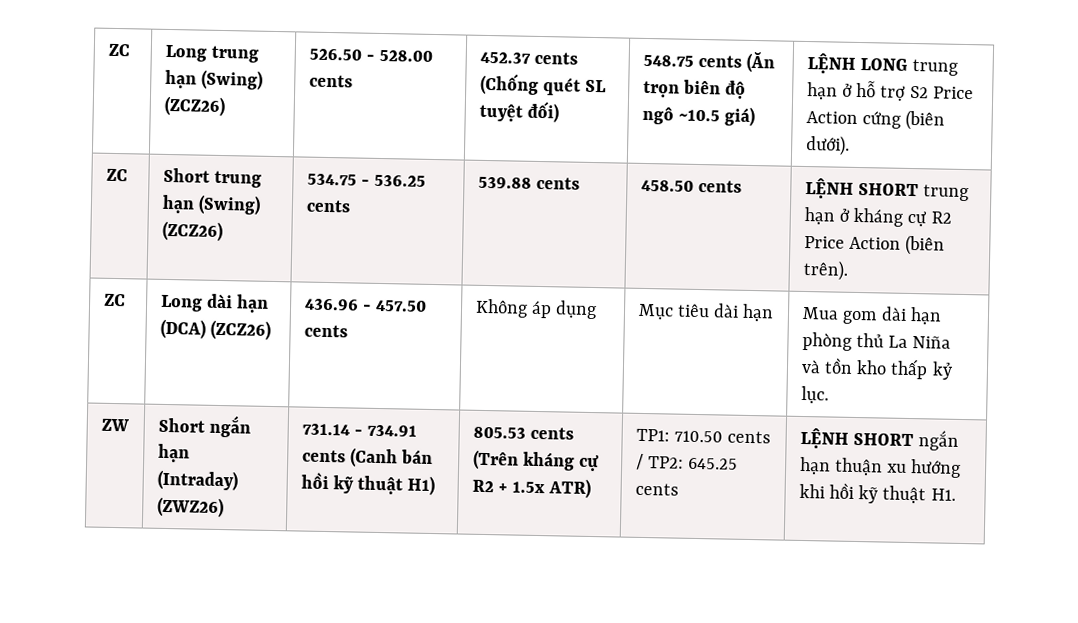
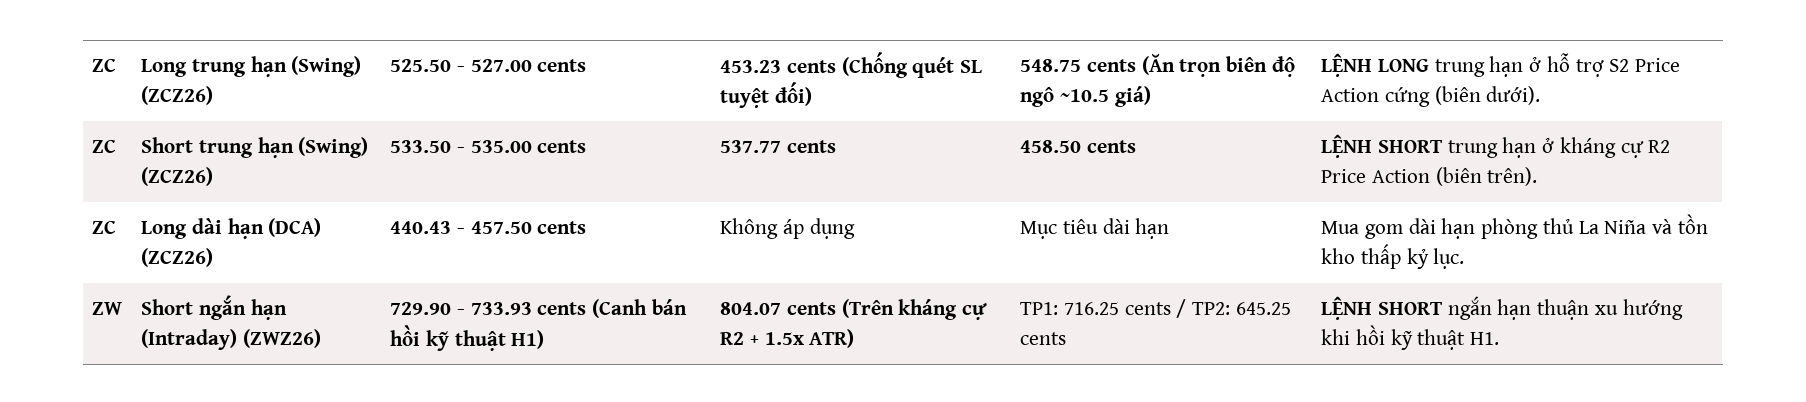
[308,48,434,62] [308,74,353,88] [479,51,531,64] 526.50 - 528.00 cents | 452.37 -> [390,59,587,72] [720,60,782,73] 525.50 - 527.00 cents | 453.23
[306,173,427,187] [305,199,351,213] [477,176,532,189] 534.75 - 536.25 cents | 539.88 -> [390,140,587,153] [720,140,782,153] 533.50 - 535.00 cents | 537.77
[303,298,359,311] 436.96 -> [390,221,452,234] 440.43
[301,423,418,437] 731.14 - 734.91 -> [390,302,532,315] 729.90 - 733.93
[472,426,526,439] 805.53 -> [720,302,782,315] 804.07
[673,430,723,443] 710.50 -> [1064,302,1120,315] 716.25

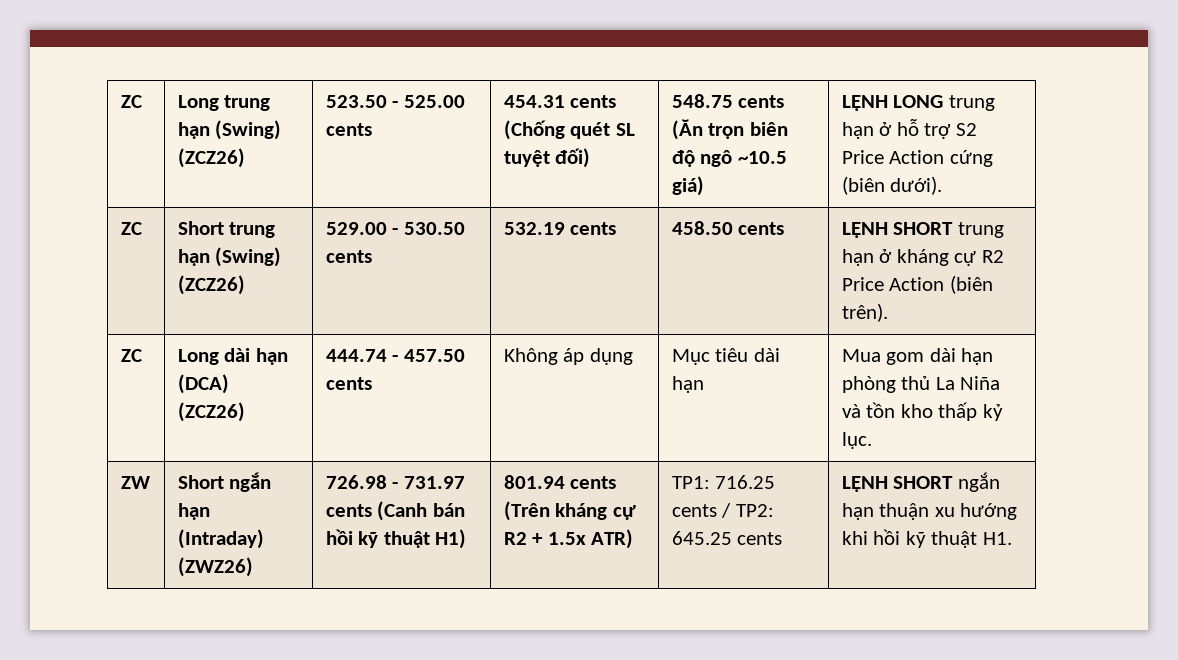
[390,59,587,72] [720,60,782,73] 525.50 - 527.00 cents | 453.23 -> [325,95,465,108] [325,123,372,136] [503,95,565,108] 523.50 - 525.00 cents | 454.31
[390,140,587,153] [720,140,782,153] 533.50 - 535.00 cents | 537.77 -> [325,222,465,235] [325,250,372,263] [503,222,565,235] 529.00 - 530.50 cents | 532.19
[390,221,452,234] 440.43 -> [325,349,387,362] 444.74
[390,302,532,315] 729.90 - 733.93 -> [325,475,465,489] 726.98 - 731.97
[720,302,782,315] 804.07 -> [503,475,565,489] 801.94

